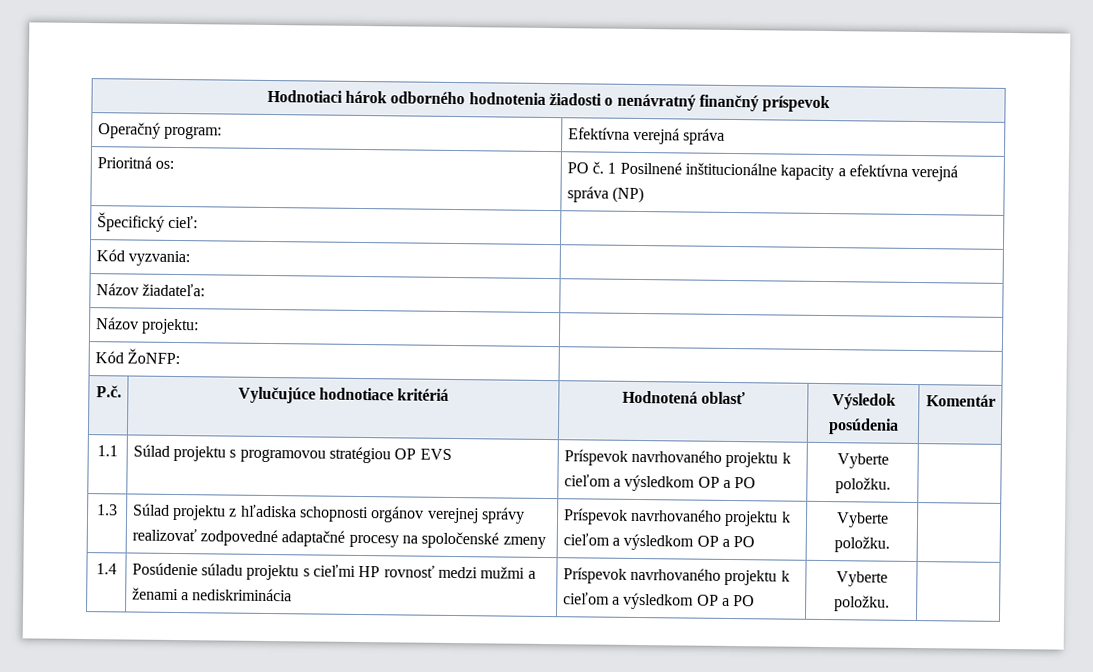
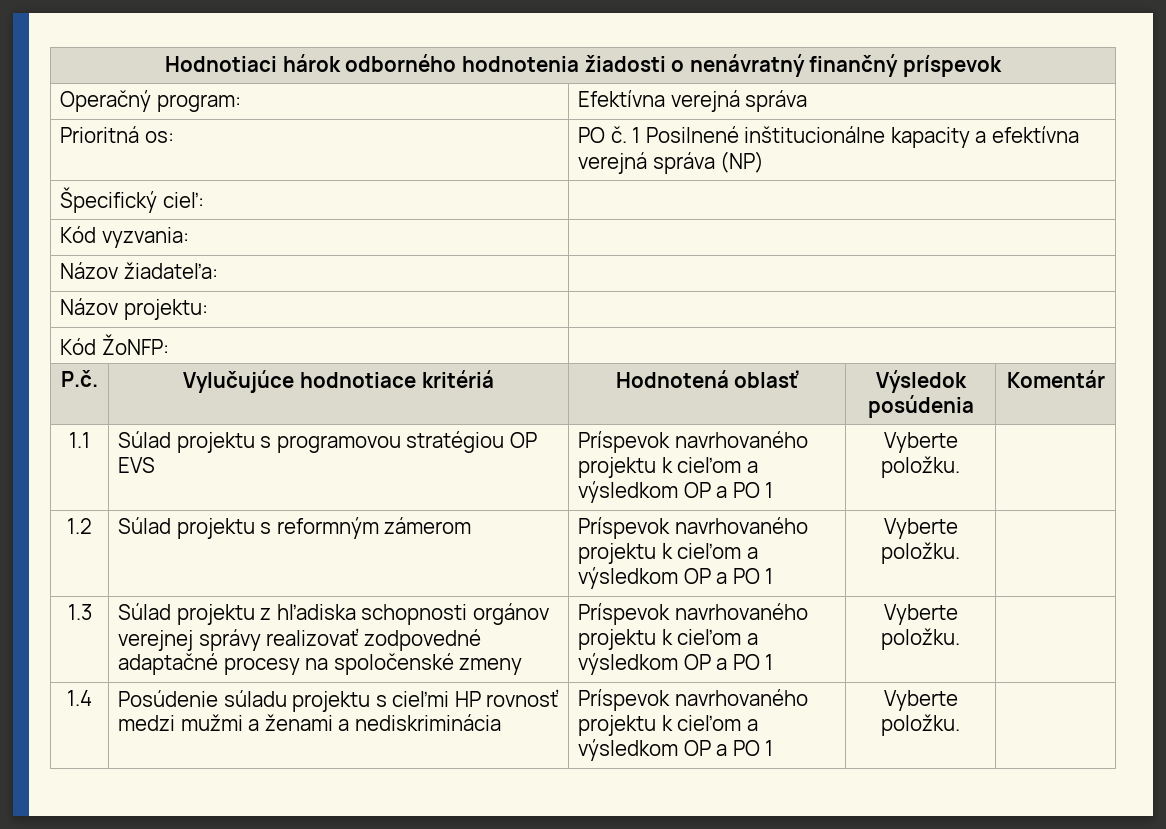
(757, 483) none -> [765,482,774,498] [883,432,958,453] [881,456,960,478] [67,518,92,534] [118,517,472,539] [578,517,808,539] [578,543,758,564] [578,567,774,589] 1 | Vyberte položku. | // 1.2 | Súlad projektu s reformným zámerom | Príspevok navrhovaného projektu k cieľom a výsledkom OP a PO 1
(756, 542) none -> [765,654,774,670] 1
(756, 601) none -> [765,740,774,756] 1

